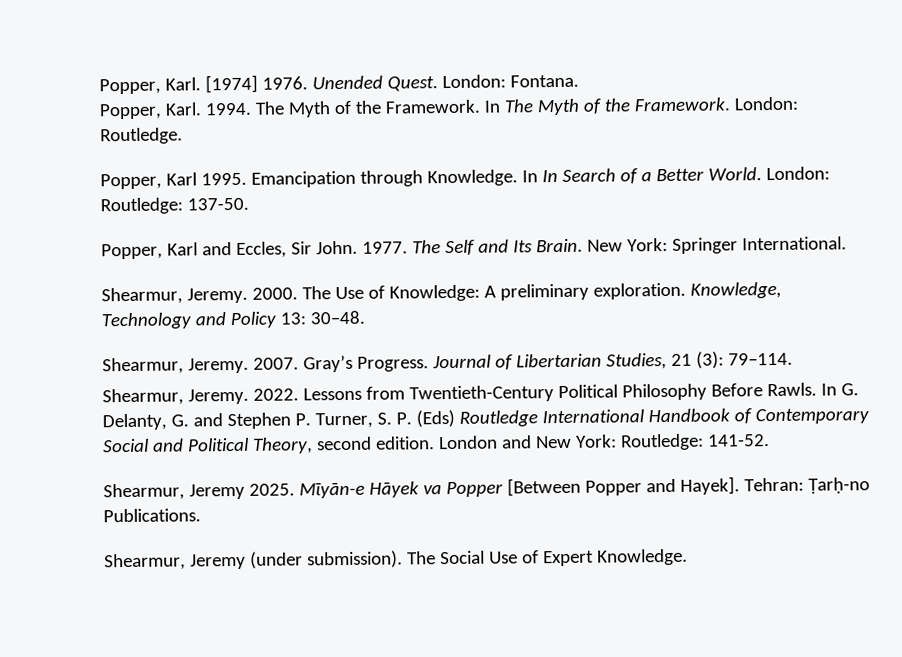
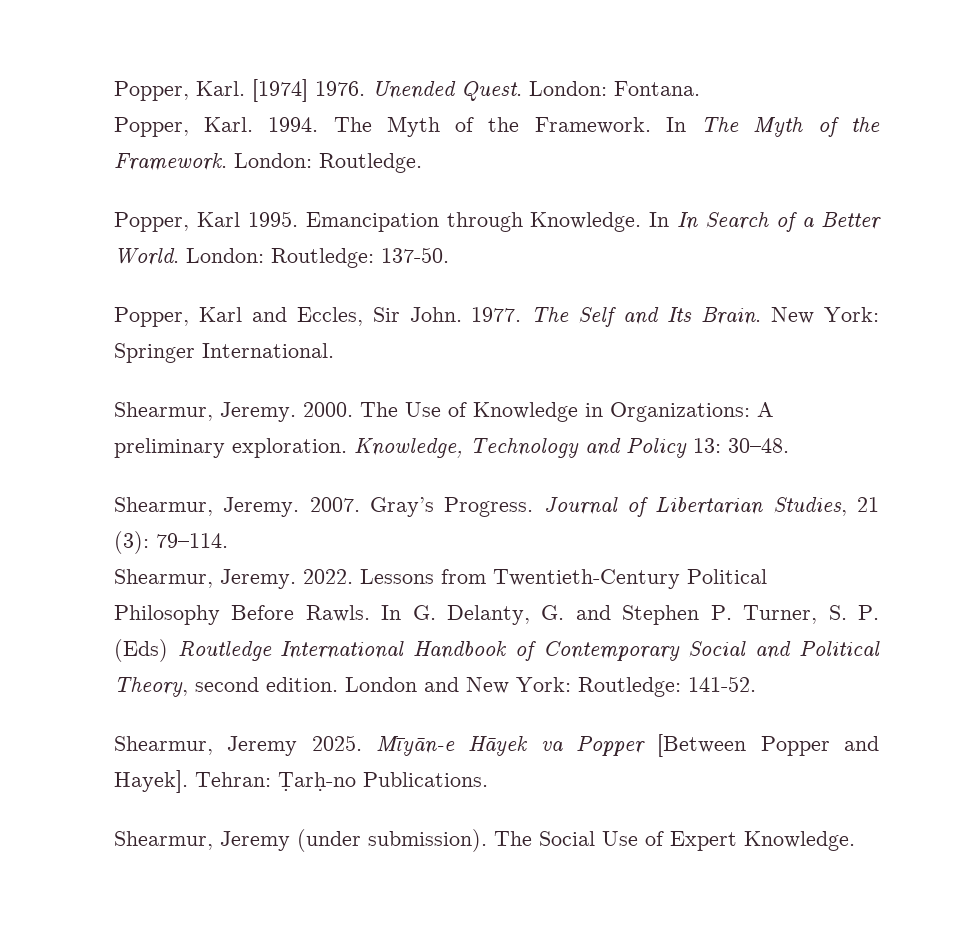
[389,284,481,302] Knowledge: -> [472,402,750,422] Knowledge in Organizations:

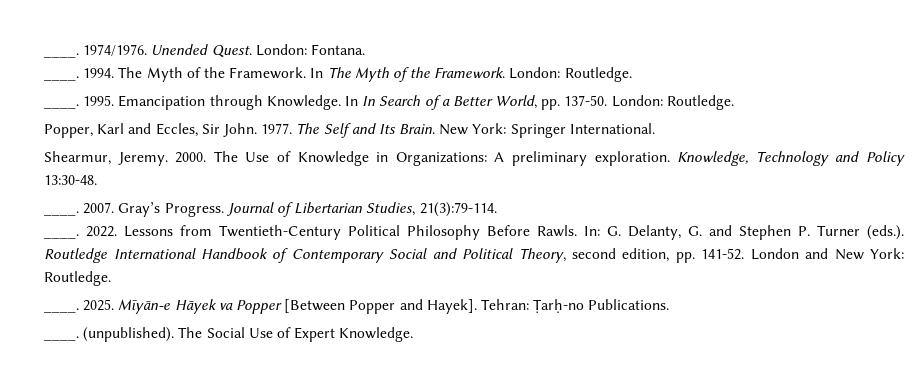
[113,79,365,102] Popper, Karl. [1974] 1976. -> [44,44,148,58] ____. 1974/1976.
[113,117,254,137] Popper, Karl. -> [44,76,80,81] ____.
[113,212,240,232] Popper, Karl -> [44,104,80,109] ____.
[113,247,449,268] World. London: Routledge: 137-50. -> [495,95,734,110] World, pp. 137-50. London: Routledge.
[692,438,789,453] [113,497,300,517] 13: 30–48. // Shearmur, Jeremy. -> [44,175,98,185] [44,211,80,216] 13:30-48. // ____.
[857,497,879,512] [113,531,228,554] [113,569,296,589] 21 (3): 79–114. // Shearmur, Jeremy. -> [419,202,497,217] [44,234,80,239] 21(3):79-114. // ____.
[381,605,402,620] In -> [584,226,601,236] In:
[743,605,880,624] [113,639,168,662] Turner, S. P. (Eds) -> [817,225,905,240] Turner (eds.).
[265,677,338,692] edition. -> [622,248,745,263] edition, pp. 141-52.
[577,676,756,697] [113,736,298,756] Routledge: 141-52. // Shearmur, Jeremy -> [44,271,112,286] [44,308,80,313] Routledge. // ____.
[113,829,487,852] Shearmur, Jeremy (under submission). -> [44,327,175,342] ____. (unpublished).

